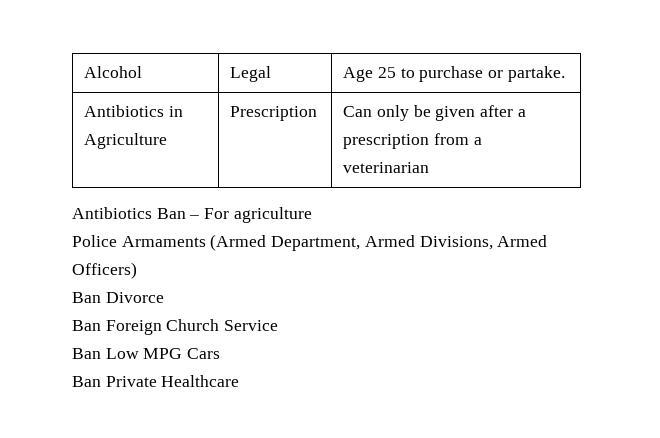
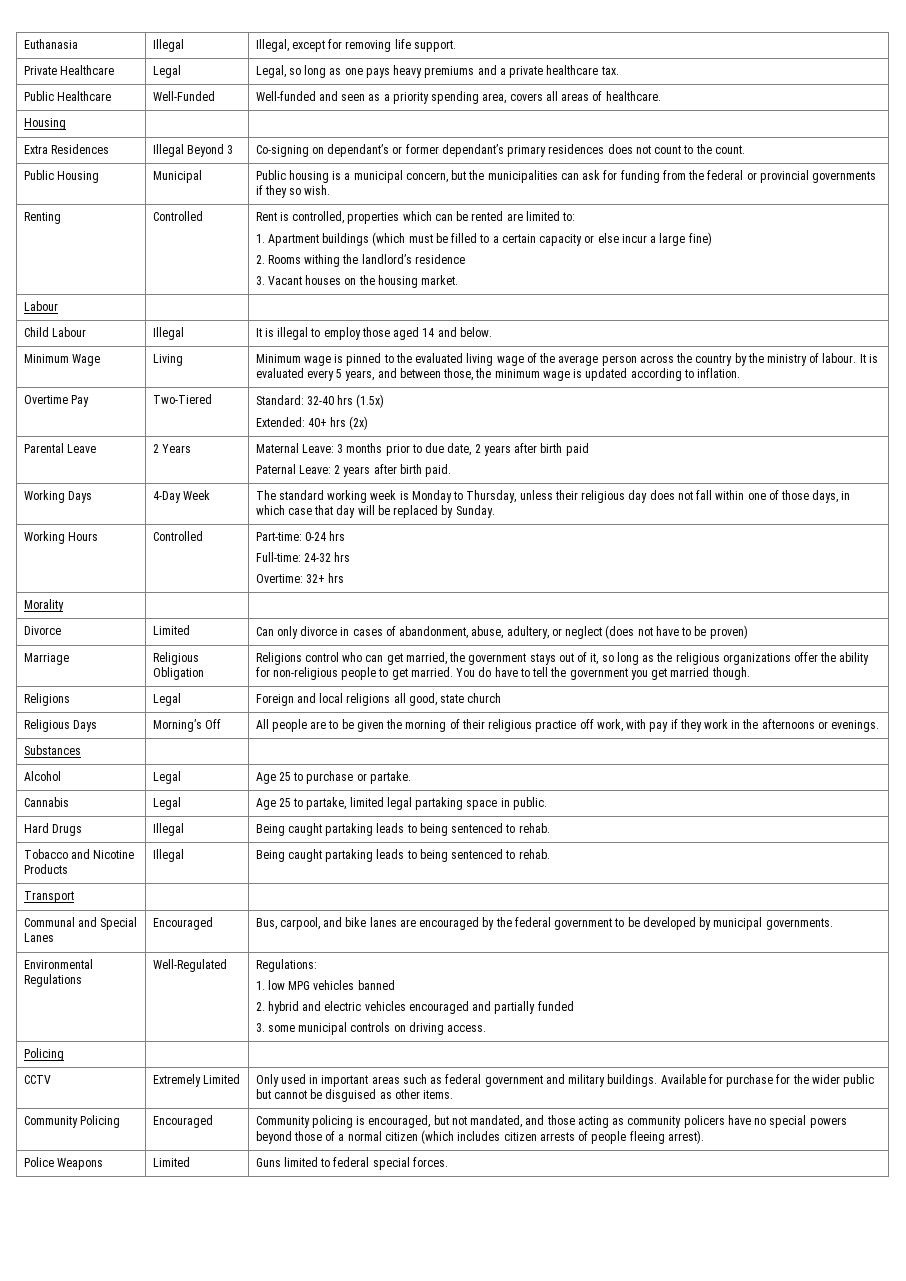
(84, 72) none -> [23,39,78,49] [152,39,184,52] [255,39,456,52] [23,65,114,75] [152,65,181,78] [255,65,619,78] [23,91,111,101] [152,91,215,101] [255,91,661,104] [23,118,66,130] [23,144,109,154] [152,144,234,157] [255,144,745,157] [23,170,99,183] [152,170,202,183] [255,170,876,183] [255,185,331,198] [23,212,61,224] [152,211,203,221] [255,211,576,224] [255,232,712,246] [255,254,465,267] [255,275,459,288] [23,301,58,311] [23,327,86,337] [152,327,184,340] [255,327,492,340] [23,354,100,366] [152,354,183,366] [255,353,878,366] [255,368,741,381] [23,395,89,407] [152,394,212,404] [255,394,385,408] [255,416,369,430] [23,443,96,453] [152,444,191,453] [255,443,589,456] [255,464,452,477] [23,490,92,503] [152,490,210,503] [255,490,851,503] [255,505,495,518] [23,531,98,544] [152,531,203,541] [255,531,346,541] [255,552,351,562] [255,573,345,583] [23,599,64,612] [23,626,61,635] [152,625,190,635] [255,625,748,639] [23,653,69,665] [152,652,199,665] [152,667,204,680] [255,652,870,665] [255,667,750,680] [23,693,70,706] [152,693,181,706] [255,693,502,706] [23,719,97,732] [152,719,221,732] [255,719,880,732] [23,745,81,755] Euthanasia | Illegal | Illegal, except for removing life support. // Private Healthcare | Legal | Legal, so long as one pays heavy premiums and a private healthcare tax. // Public Healthcare | Well-Funded | Well-funded and seen as a priority spending area, covers all areas of healthcare. // Housing | | // Extra Residences | Illegal Beyond 3 | Co-signing on dependant’s or former dependant’s primary residences does not count to the count. // Public Housing | Municipal | Public housing is a municipal concern, but the municipalities can ask for funding from the federal or provincial governments if they so wish. // Renting | Controlled | Rent is controlled, properties which can be rented are limited to: // 1. Apartment buildings (which must be filled to a certain capacity or else incur a large fine) // 2. Rooms withing the landlord’s residence // 3. Vacant houses on the housing market. // Labour | | // Child Labour | Illegal | It is illegal to employ those aged 14 and below. // Minimum Wage | Living | Minimum wage is pinned to the evaluated living wage of the average person across the country by the ministry of labour. It is evaluated every 5 years, and between those, the minimum wage is updated according to inflation. // Overtime Pay | Two-Tiered | Standard: 32-40 hrs (1.5x) // Extended: 40+ hrs (2x) // Parental Leave | 2 Years | Maternal Leave: 3 months prior to due date, 2 years after birth paid // Paternal Leave: 2 years after birth paid. // Working Days | 4-Day Week | The standard working week is Monday to Thursday, unless their religious day does not fall within one of those days, in which case that day will be replaced by Sunday. // Working Hours | Controlled | Part-time: 0-24 hrs // Full-time: 24-32 hrs // Overtime: 32+ hrs // Morality | | // Divorce | Limited | Can only divorce in cases of abandonment, abuse, adultery, or neglect (does not have to be proven) // Marriage | Religious Obligation | Religions control who can get married, the government stays out of it, so long as the religious organizations offer the ability for non-religious people to get married. You do have to tell the government you get married though. // Religions | Legal | Foreign and local religions all good, state church // Religious Days | Morning’s Off | All people are to be given the morning of their religious practice off work, with pay if they work in the afternoons or evenings. // Substances | | //
[84,105,183,117] [84,133,168,149] [230,106,318,121] [343,105,526,121] [343,133,482,149] [343,162,430,173] [72,207,312,223] [72,234,548,251] [72,262,137,279] [72,292,164,303] [72,319,279,335] [72,348,221,359] [72,375,240,387] Antibiotics in Agriculture | Prescription | Can only be given after a prescription from a veterinarian // Antibiotics Ban – For agriculture // Police Armaments (Armed Department, Armed Divisions, Armed Officers) // Ban Divorce // Ban Foreign Church Service // Ban Low MPG Cars // Ban Private Healthcare -> [23,797,69,807] [152,797,181,810] [255,797,547,810] [23,823,82,836] [152,823,184,836] [255,823,550,836] [23,849,135,859] [23,864,68,874] [152,849,184,862] [255,849,550,862] [23,891,74,903] [23,917,138,930] [23,933,54,942] [152,917,213,930] [255,917,833,930] [23,959,93,969] [23,974,82,987] [152,959,227,972] [255,959,317,972] [255,980,395,990] [255,1001,574,1014] [255,1022,487,1035] [23,1048,64,1061] [23,1075,51,1084] [152,1074,240,1087] [255,1074,874,1087] [255,1089,454,1102] [23,1115,120,1128] [152,1115,213,1128] [255,1115,847,1128] [255,1130,704,1144] [23,1157,103,1170] [152,1157,190,1167] [255,1157,448,1170] Cannabis | Legal | Age 25 to partake, limited legal partaking space in public. // Hard Drugs | Illegal | Being caught partaking leads to being sentenced to rehab. // Tobacco and Nicotine Products | Illegal | Being caught partaking leads to being sentenced to rehab. // Transport | | // Communal and Special Lanes | Encouraged | Bus, carpool, and bike lanes are encouraged by the federal government to be developed by municipal governments. // Environmental Regulations | Well-Regulated | Regulations: // 1. low MPG vehicles banned // 2. hybrid and electric vehicles encouraged and partially funded // 3. some municipal controls on driving access. // Policing | | // CCTV | Extremely Limited | Only used in important areas such as federal government and military buildings. Available for purchase for the wider public but cannot be disguised as other items. // Community Policing | Encouraged | Community policing is encouraged, but not mandated, and those acting as community policers have no special powers beyond those of a normal citizen (which includes citizen arrests of people fleeing arrest). // Police Weapons | Limited | Guns limited to federal special forces.

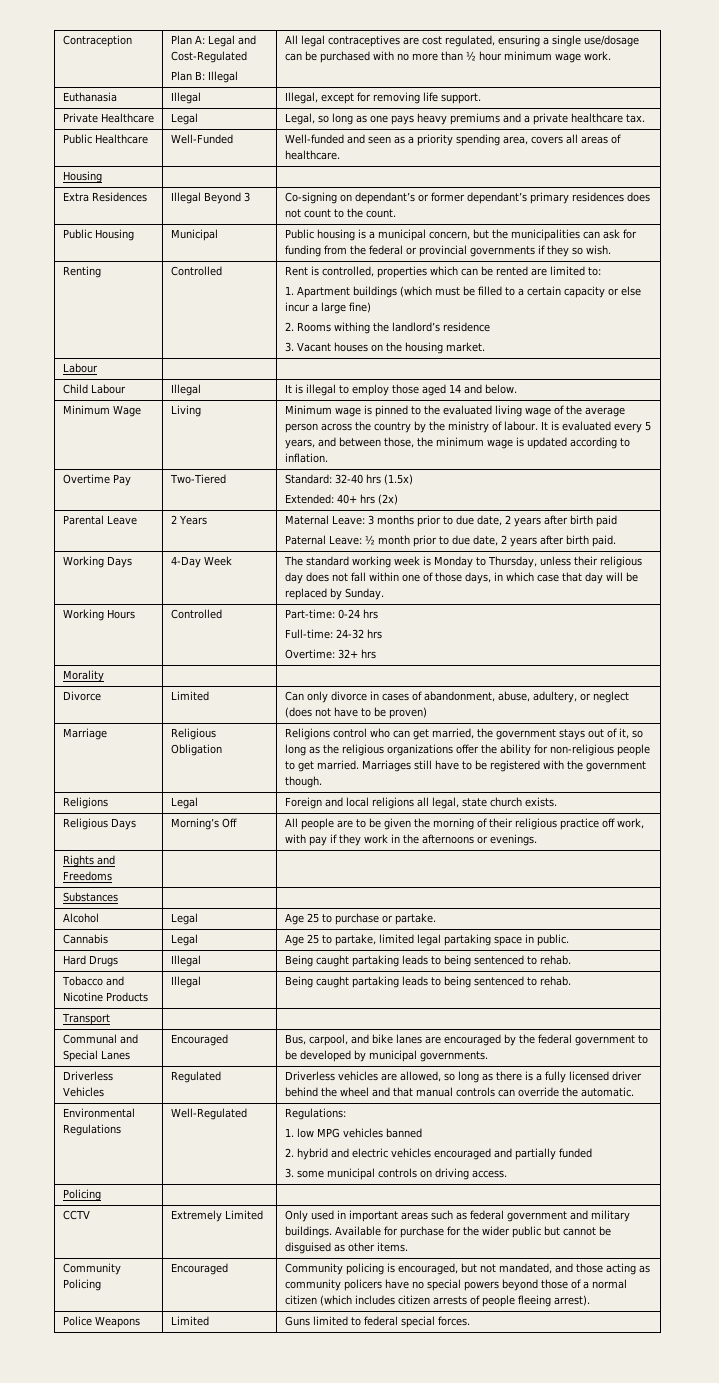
(23, 44) none -> [62,35,132,47] [170,35,256,47] [170,51,247,63] [170,71,238,83] [284,35,639,47] [284,51,611,63] Contraception | Plan A: Legal and Cost-Regulated // Plan B: Illegal | All legal contraceptives are cost regulated, ensuring a single use/dosage can be purchased with no more than ½ hour minimum wage work. //
(331, 469) none -> [364,535,498,547] ½ month prior to due date,
[456,667,710,680] You do have to tell the government you get married -> [361,760,646,772] Marriages still have to be registered with the government
[408,693,437,706] good, -> [431,797,459,809] legal,
(502, 698) none -> [524,797,557,807] exists.
(880, 726) none -> [62,855,115,867] [62,871,112,881] // Rights and Freedoms | |
(833, 924) none -> [62,1071,113,1081] [62,1087,104,1097] [170,1071,221,1083] [284,1071,642,1083] [284,1087,634,1097] // Driverless Vehicles | Regulated | Driverless vehicles are allowed, so long as there is a fully licensed driver behind the wheel and that manual controls can override the automatic.

